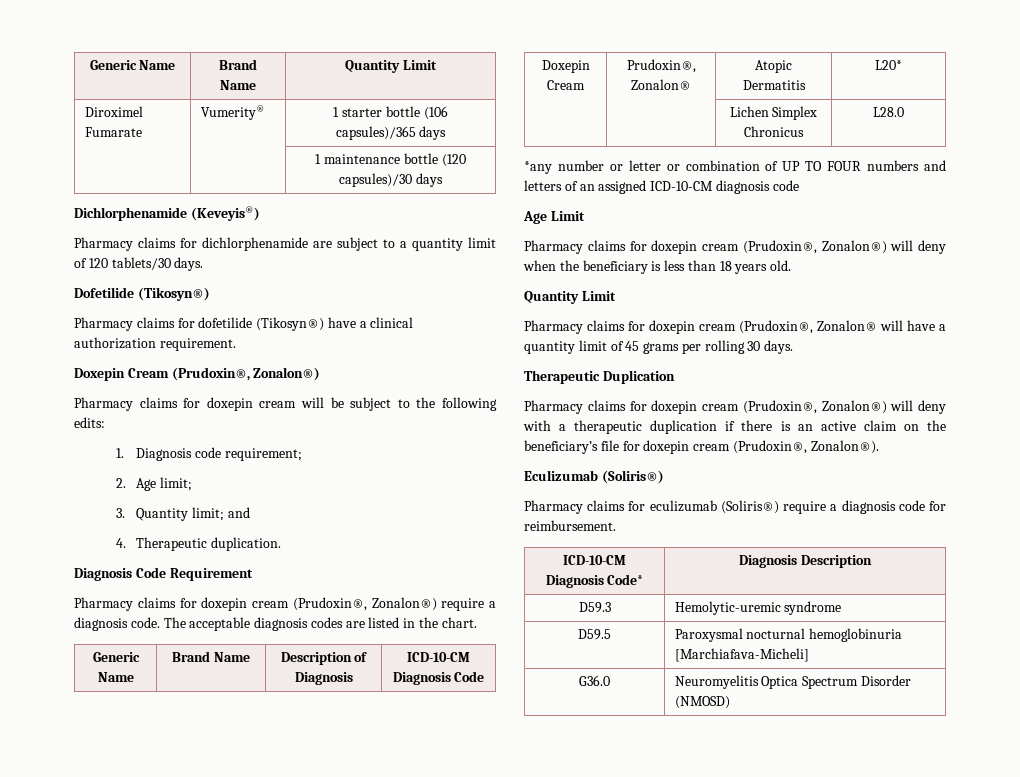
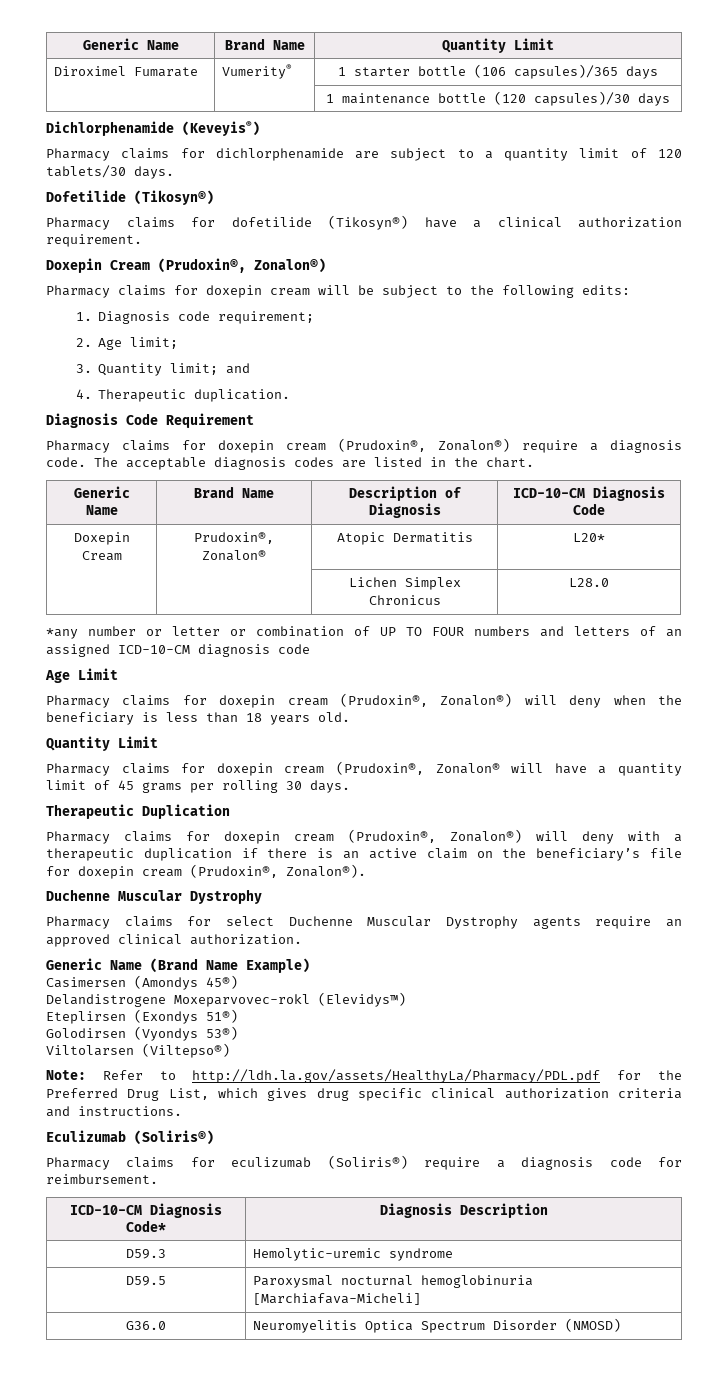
(879, 447) none -> [46,889,262,904] [46,916,682,929] [46,934,302,947] [46,958,310,973] [46,975,238,990] [46,992,406,1007] [46,1009,238,1024] [46,1026,238,1041] [46,1043,230,1058] [46,1069,682,1083] [46,1088,682,1101] [46,1106,182,1117] // Duchenne Muscular Dystrophy // Pharmacy claims for select Duchenne Muscular Dystrophy agents require an approved clinical authorization. // Generic Name (Brand Name Example) // Casimersen (Amondys 45®) // Delandistrogene Moxeparvovec-rokl (Elevidys™) // Eteplirsen (Exondys 51®) // Golodirsen (Vyondys 53®) // Viltolarsen (Viltepso®) // Note: Refer to http://ldh.la.gov/assets/HealthyLa/Pharmacy/PDL.pdf for the Preferred Drug List, which gives drug specific clinical authorization criteria and instructions.

